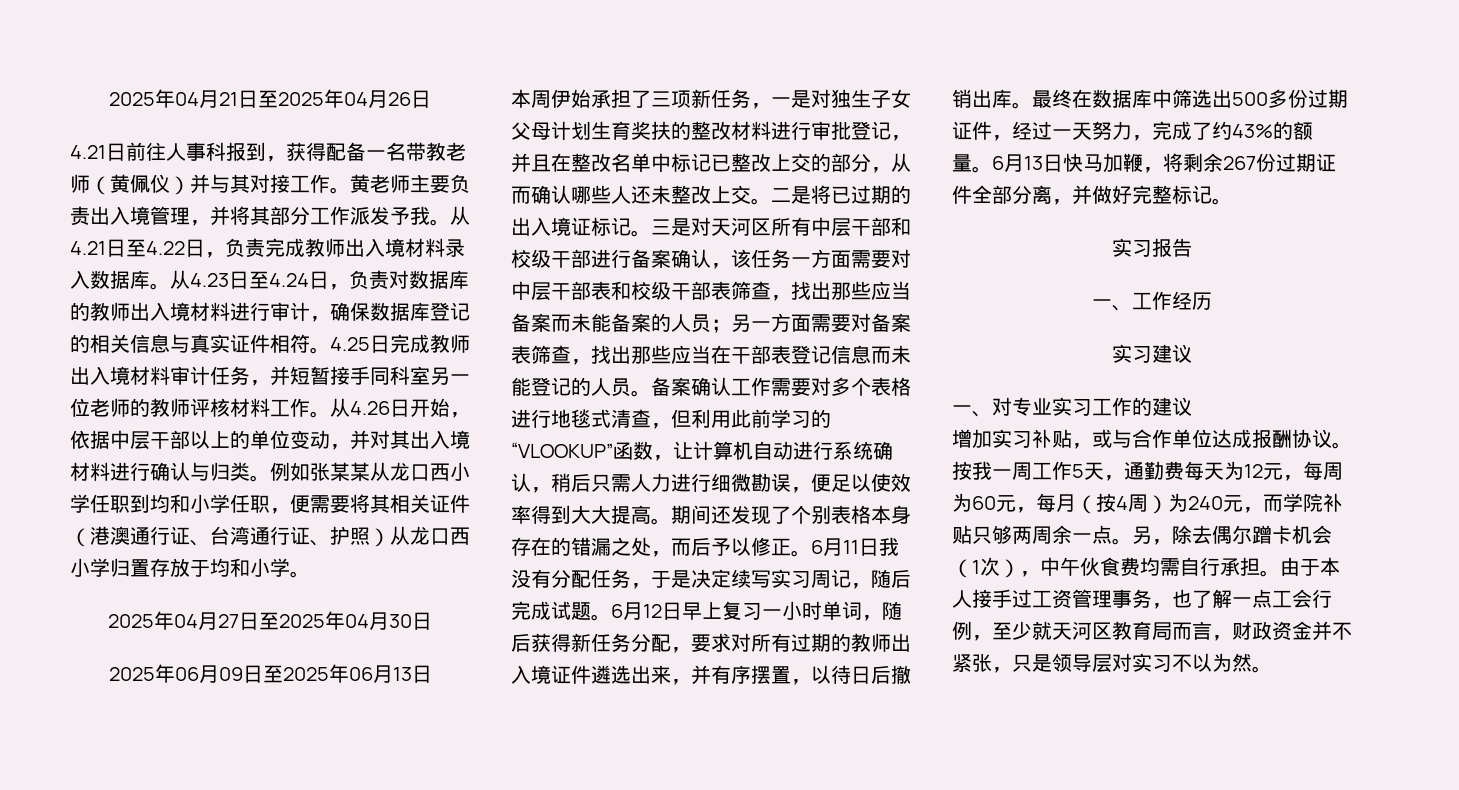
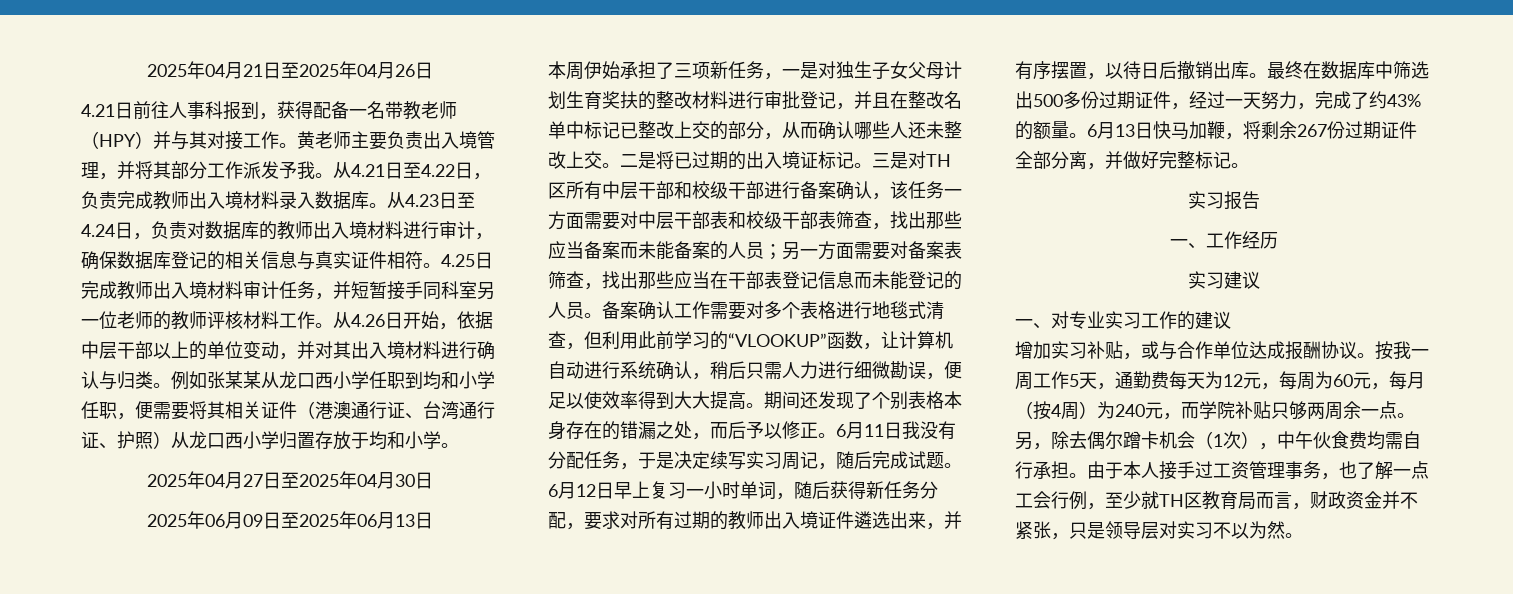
[110,174,170,193] 黄佩仪 -> [99,134,136,147] HPY
[711,217,751,236] 天河 -> [926,154,951,167] TH
[1052,621,1092,640] 天河 -> [1159,494,1184,507] TH

